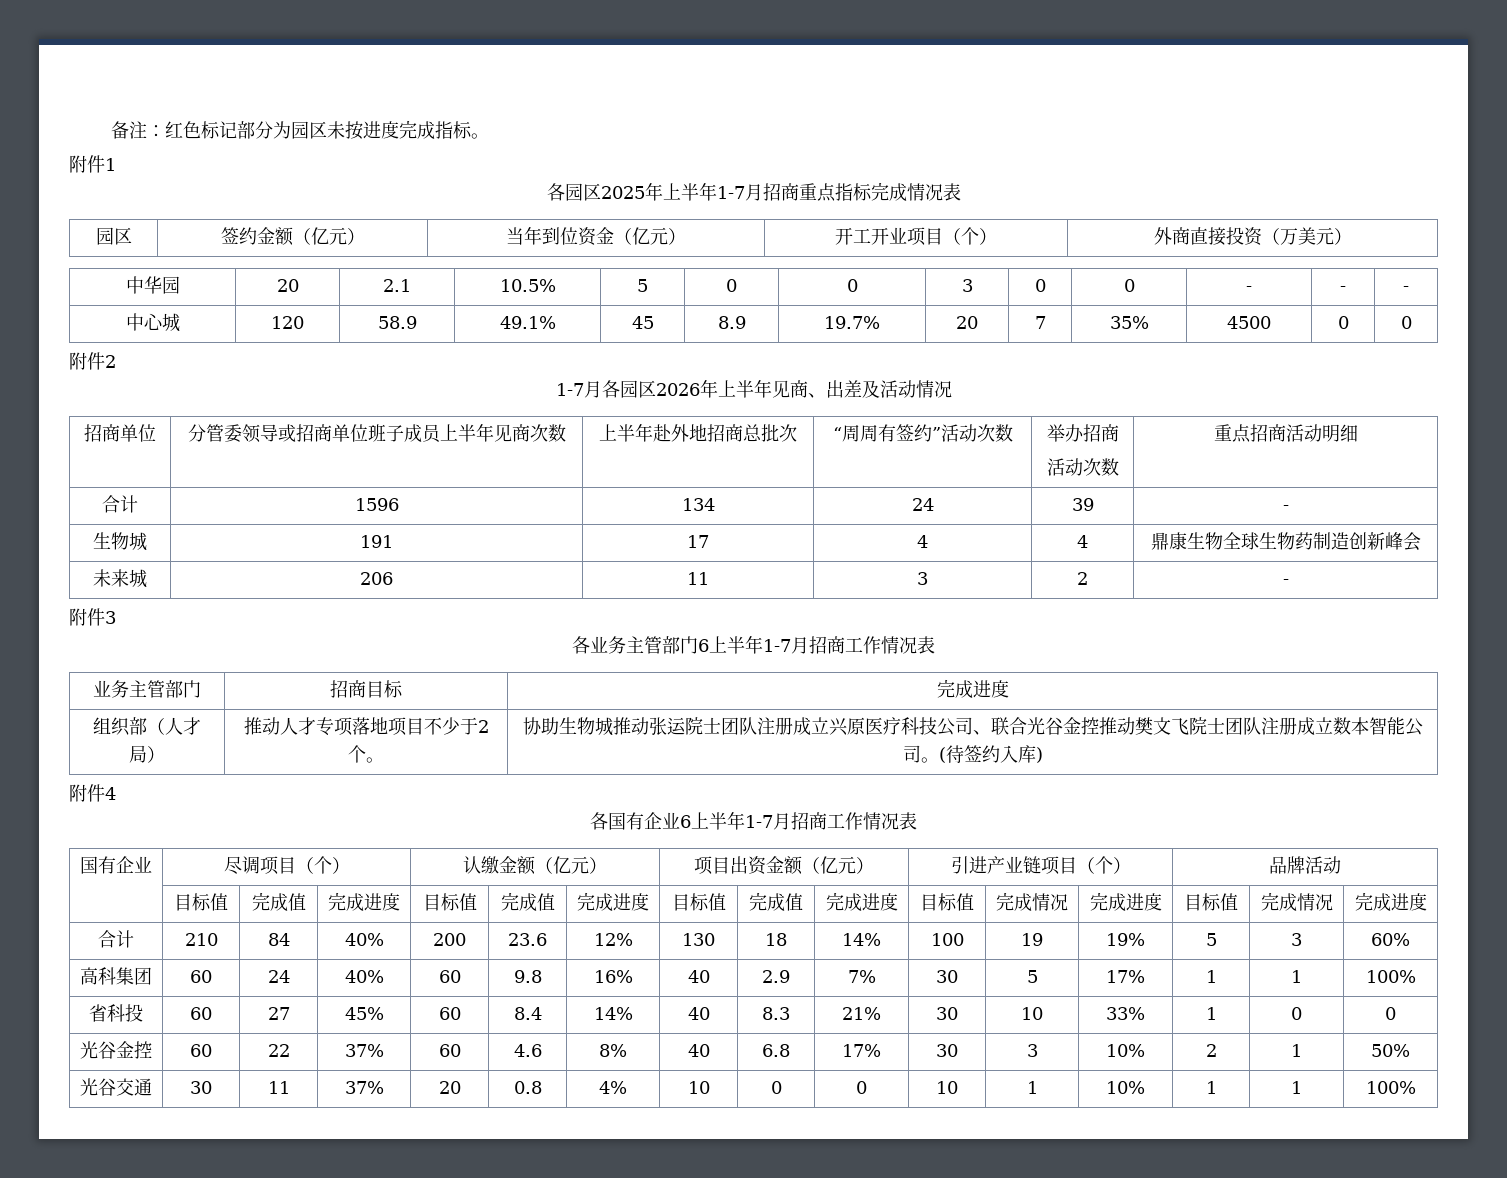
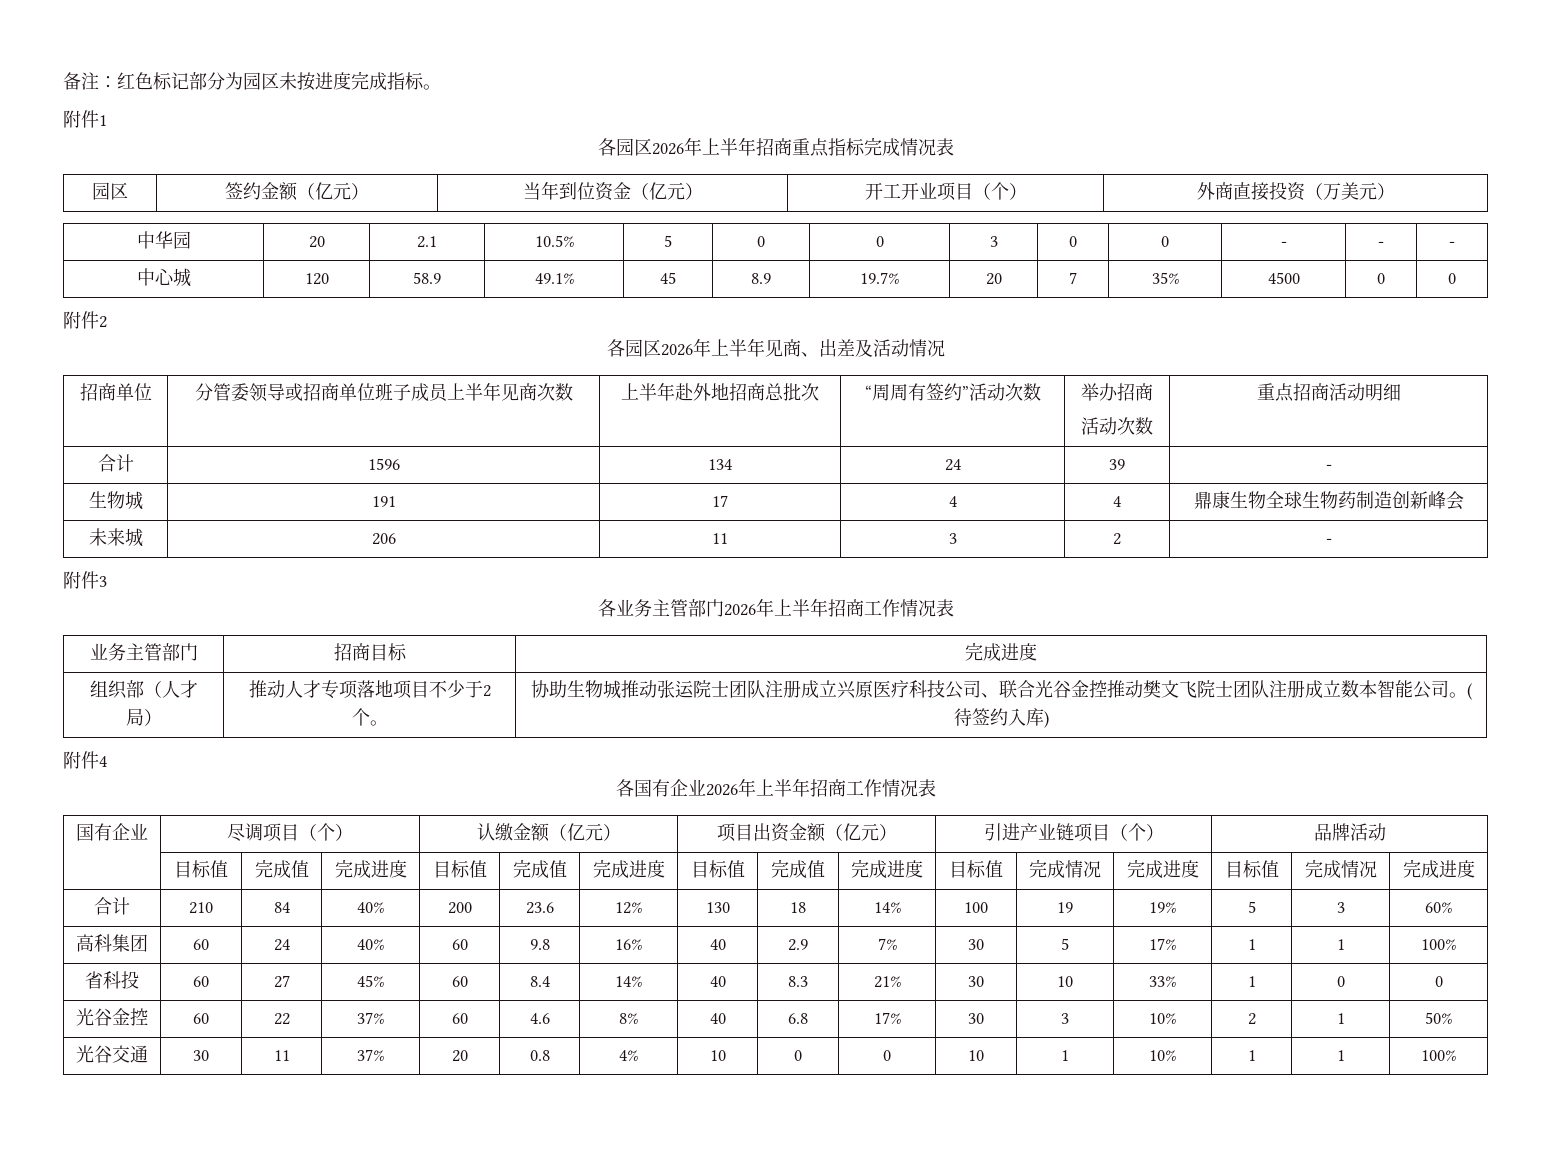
[600,182,763,201] 2025年上半年1-7月 -> [651,137,756,156] 2026年上半年
[555,381,602,398] 1-7月 -> (107, 322) none
[698,635,809,654] 6上半年1-7月 -> [723,598,828,617] 2026年上半年
[680,811,791,830] 6上半年1-7月 -> [705,778,810,797] 2026年上半年

